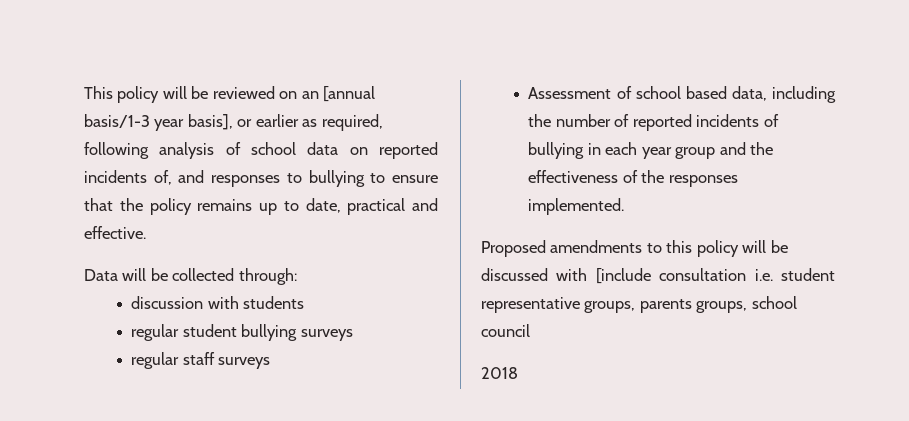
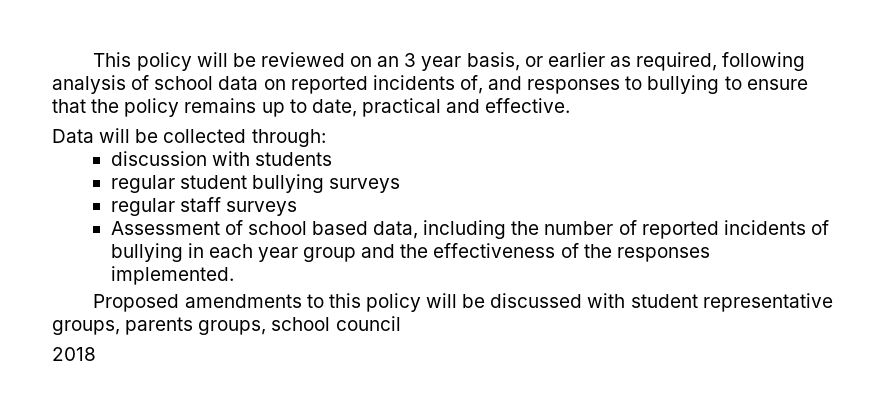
[323,86,376,102] [84,114,233,131] [annual basis/1-3 year basis], -> [404,52,520,71] 3 year basis,
[595,268,773,284] [include consultation i.e. -> (626, 300) none

